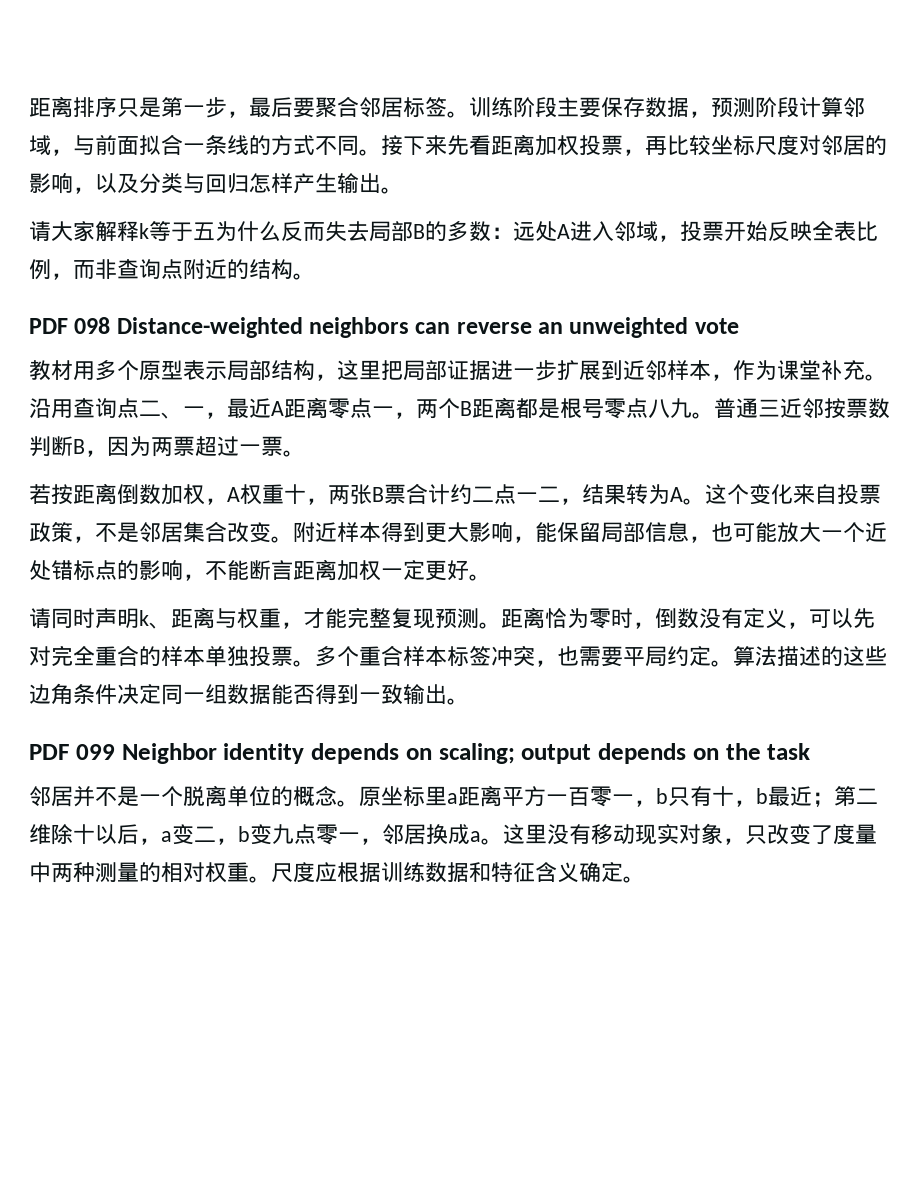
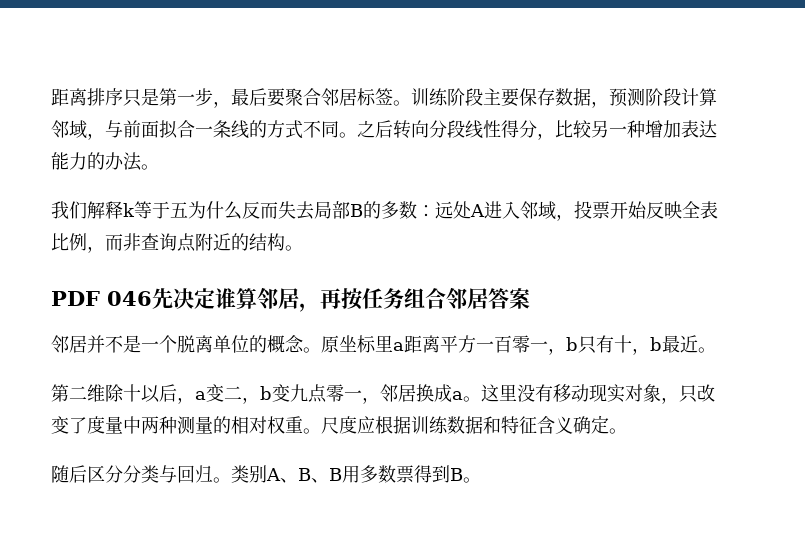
[381,134,887,156] [29,172,403,194] [29,221,95,242] 接下来先看距离加权投票，再比较坐标尺度对邻居的影响，以及分类与回归怎样产生输出。 // 请大家 -> [357,120,717,140] [51,152,159,171] [51,201,87,219] 之后转向分段线性得分，比较另一种增加表达能力的办法。 // 我们
[74,317,739,338] [29,360,887,381] [29,397,890,419] [29,436,305,457] [29,483,881,505] [29,521,887,543] [29,559,491,581] [29,607,875,629] [29,645,887,667] [29,683,469,705] [29,743,811,764] 098 Distance-weighted neighbors can reverse an unweighted vote // 教材用多个原型表示局部结构，这里把局部证据进一步扩展到近邻样本，作为课堂补充。沿用查询点二、一，最近A距离零点一，两个B距离都是根号零点八九。普通三近邻按票数判断B，因为两票超过一票。 // 若按距离倒数加权，A权重十，两张B票合计约二点一二，结果转为A。这个变化来自投票政策，不是邻居集合改变。附近样本得到更大影响，能保留局部信息，也可能放大一个近处错标点的影响，不能断言距离加权一定更好。 // 请同时声明k、距离与权重，才能完整复现预测。距离恰为零时，倒数没有定义，可以先对完全重合的样本单独投票。多个重合样本标签冲突，也需要平局约定。算法描述的这些边角条件决定同一组数据能否得到一致输出。 // PDF 099 Neighbor identity depends on scaling; output depends on the task -> [107,287,530,312] 046先决定谁算邻居，再按任务组合邻居答案
[812,792,834,807] ； -> [698,347,716,353] 。 //
(645, 879) none -> [51,465,481,483] // 随后区分分类与回归。类别A、B、B用多数票得到B。

